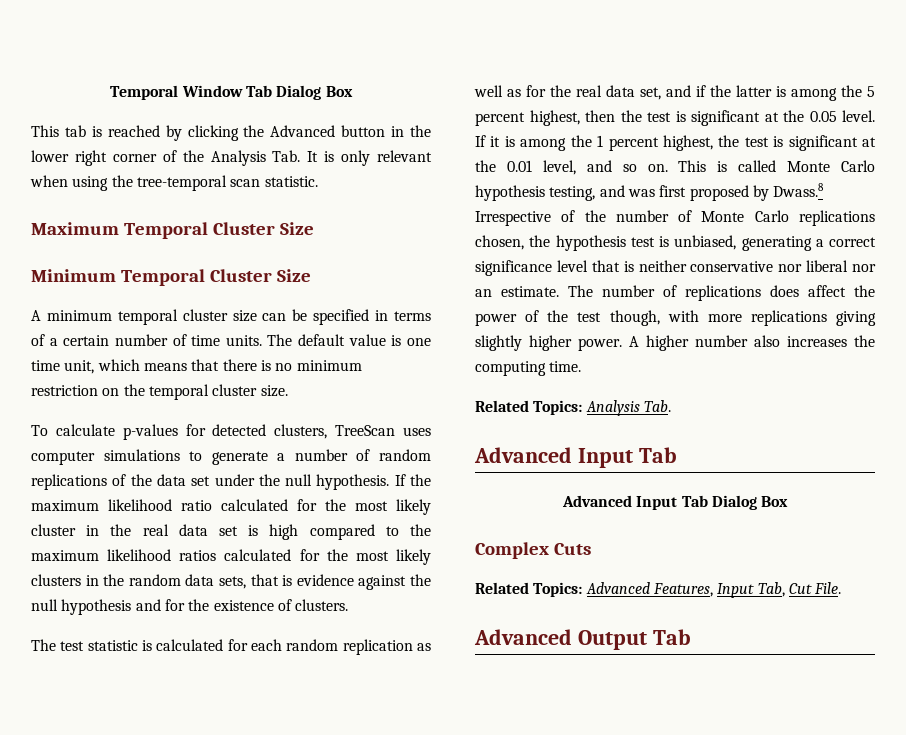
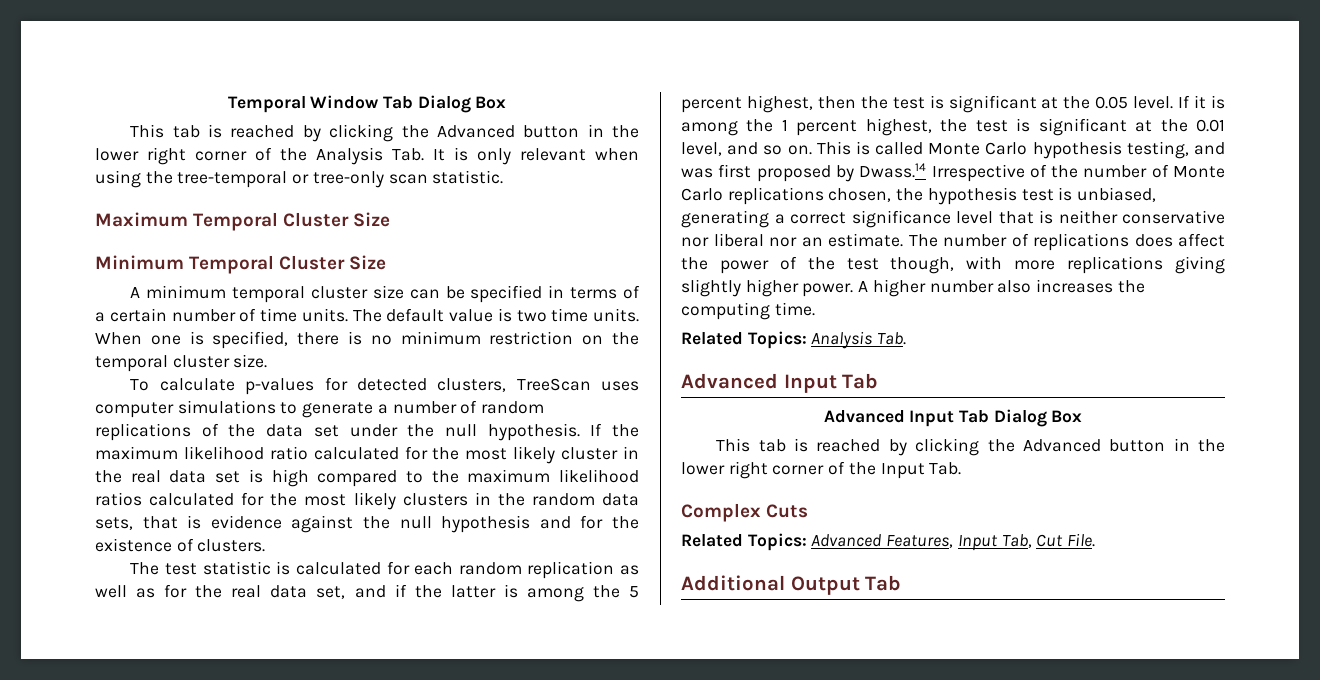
(227, 183) none -> [292,171,384,188] or tree-only
[406,338,431,346] [31,359,220,374] one time unit, which means that -> [516,308,639,322] [95,331,289,349] two time units. When one is specified,
[773,183,825,197] Dwass.8 -> [859,163,927,178] Dwass.14
(789, 501) none -> [716,438,1225,456] [681,461,962,479] // This tab is reached by clicking the Advanced button in the lower right corner of the Input Tab.
[474,629,572,645] Advanced -> [681,575,785,591] Additional

